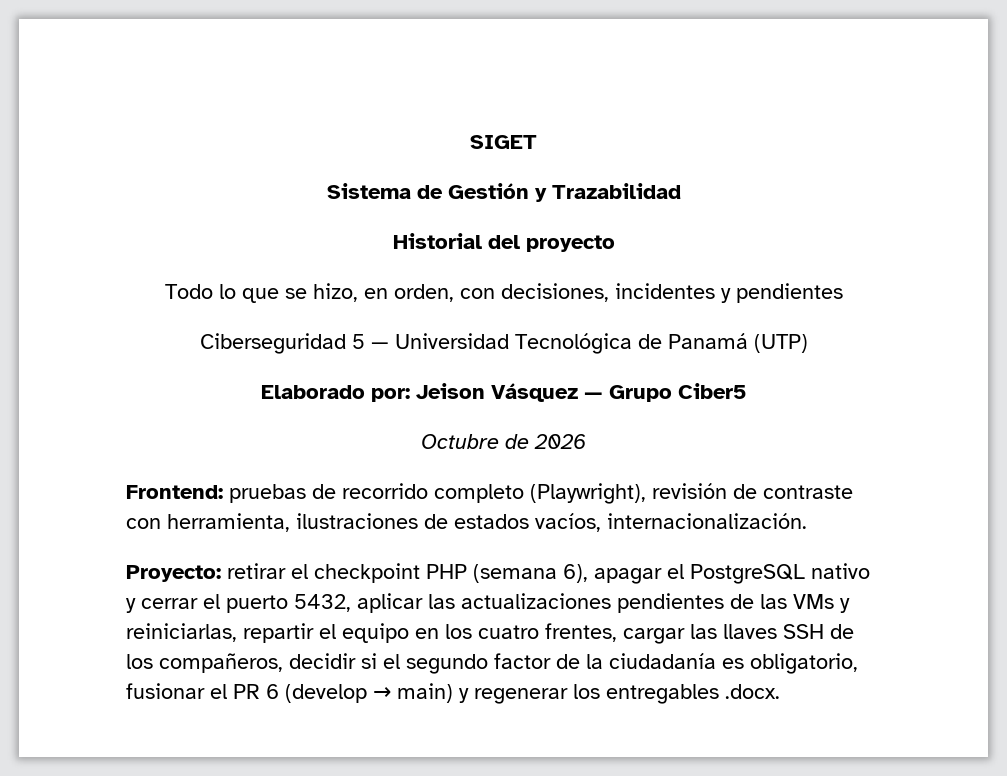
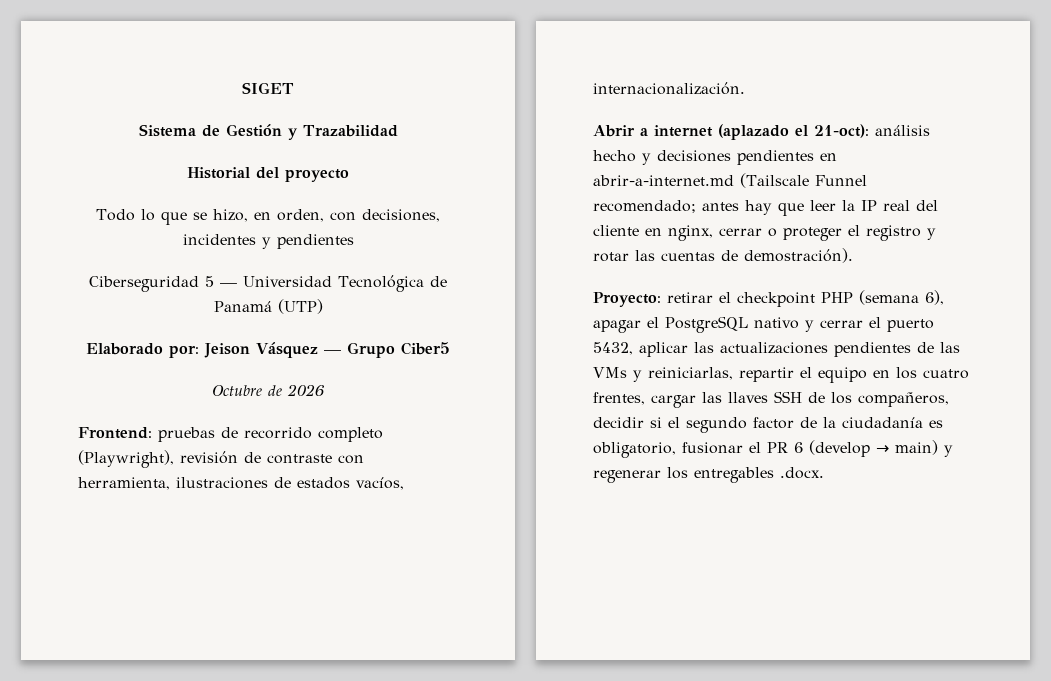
(807, 521) none -> [593,124,930,140] [593,150,837,165] [593,173,867,188] [593,200,938,216] [593,225,936,241] [593,248,853,263] // Abrir a internet (aplazado el 21-oct): análisis hecho y decisiones pendientes en abrir-a-internet.md (Tailscale Funnel recomendado; antes hay que leer la IP real del cliente en nginx, cerrar o proteger el registro y rotar las cuentas de demostración).

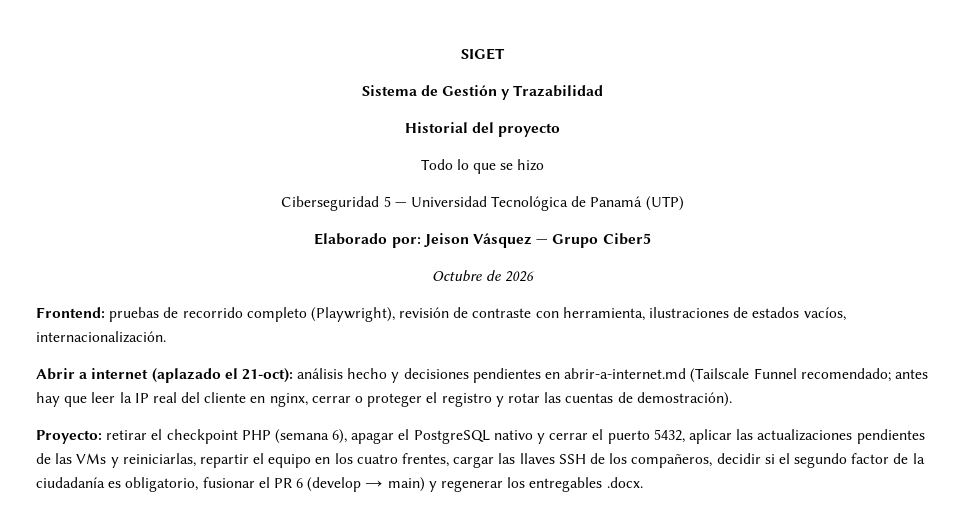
[212,209,440,222] [182,234,354,249] hizo, en orden, con decisiones, incidentes y pendientes -> [517,159,545,171] hizo

